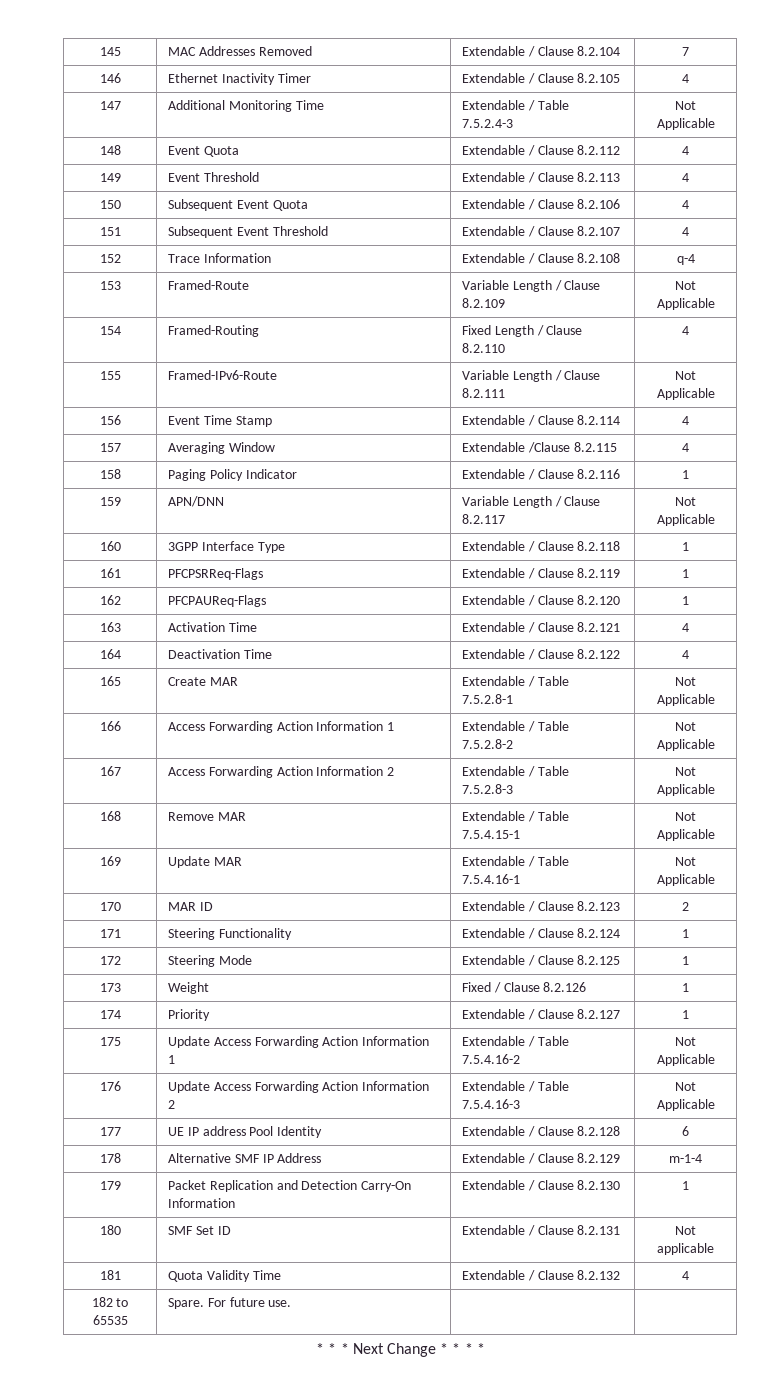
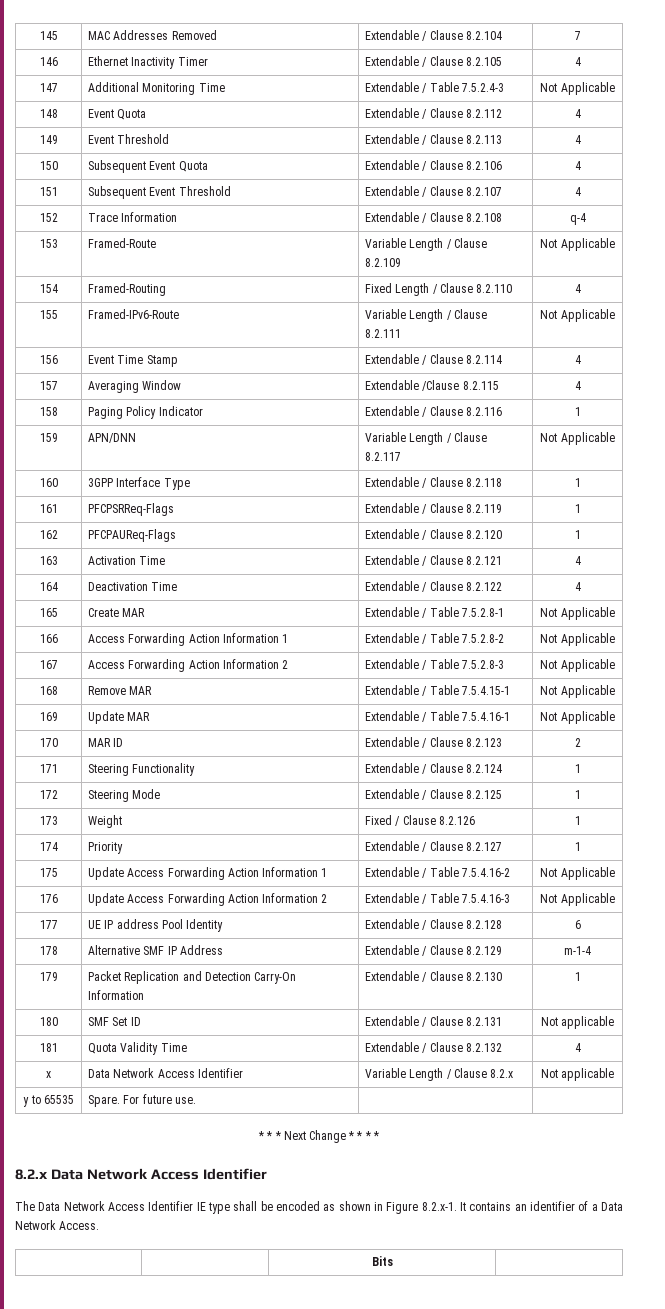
[91,1297,113,1307] 182 -> [46,1071,51,1078] [88,1068,243,1078] [365,1068,514,1081] [540,1068,615,1081] [23,1097,30,1107] x | Data Network Access Identifier | Variable Length / Clause 8.2.x | Not applicable // y
(485, 1348) none -> [15,1168,267,1180] [15,1201,623,1214] [15,1220,100,1230] [371,1256,393,1266] // 8.2.x Data Network Access Identifier // The Data Network Access Identifier IE type shall be encoded as shown in Figure 8.2.x-1. It contains an identifier of a Data Network Access. // | | Bits |

